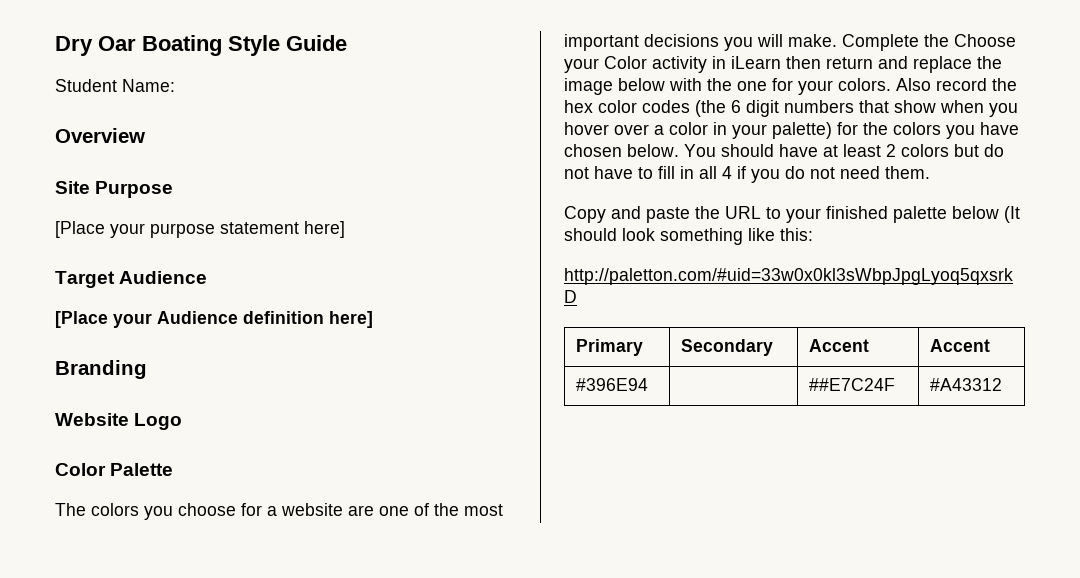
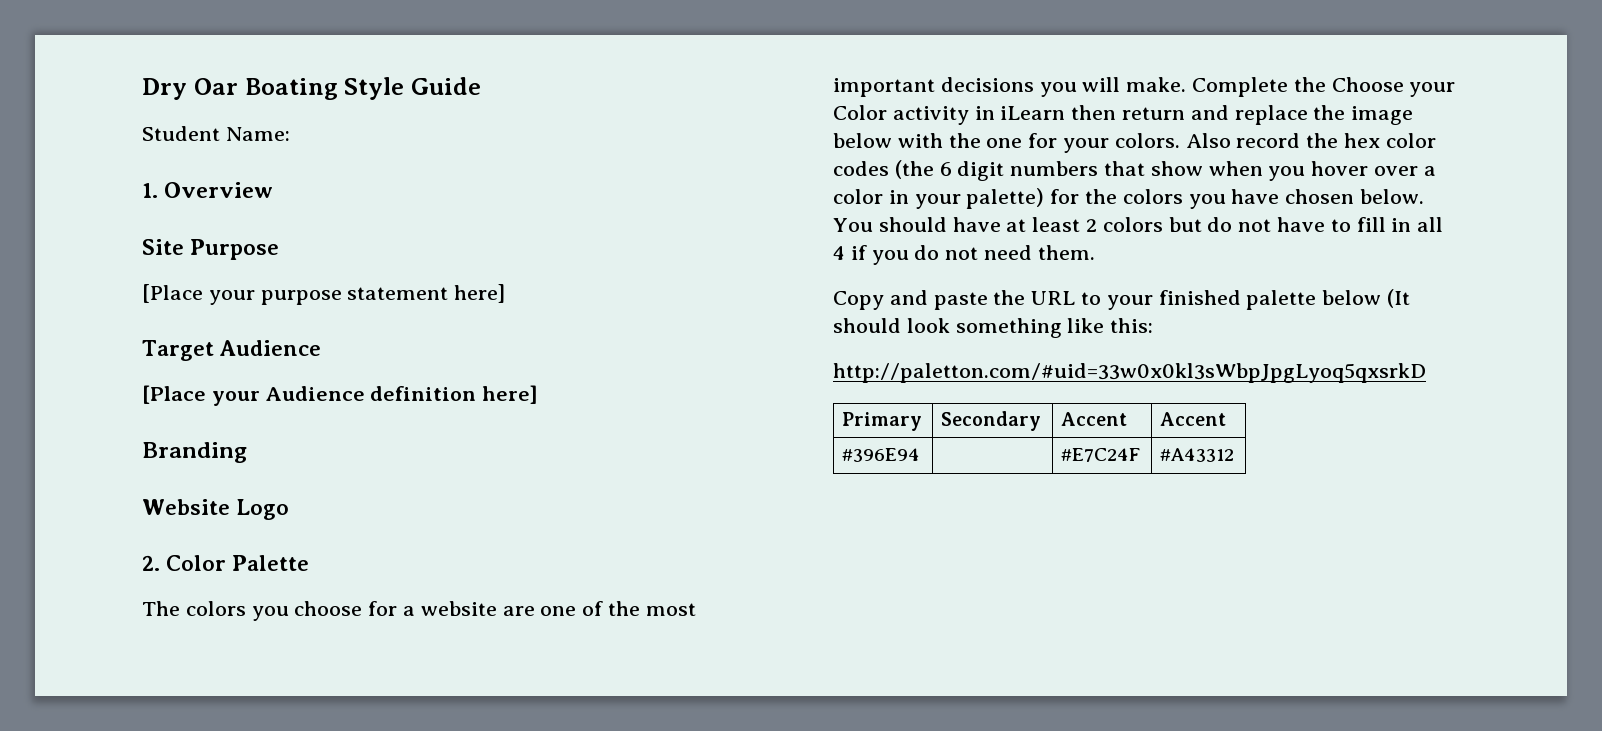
(175, 85) none -> [142,183,158,198] 1.
(183, 421) none -> [142,555,160,571] 2.
[808,378,895,391] ##E7C24F -> [1061,448,1141,462] #E7C24F

